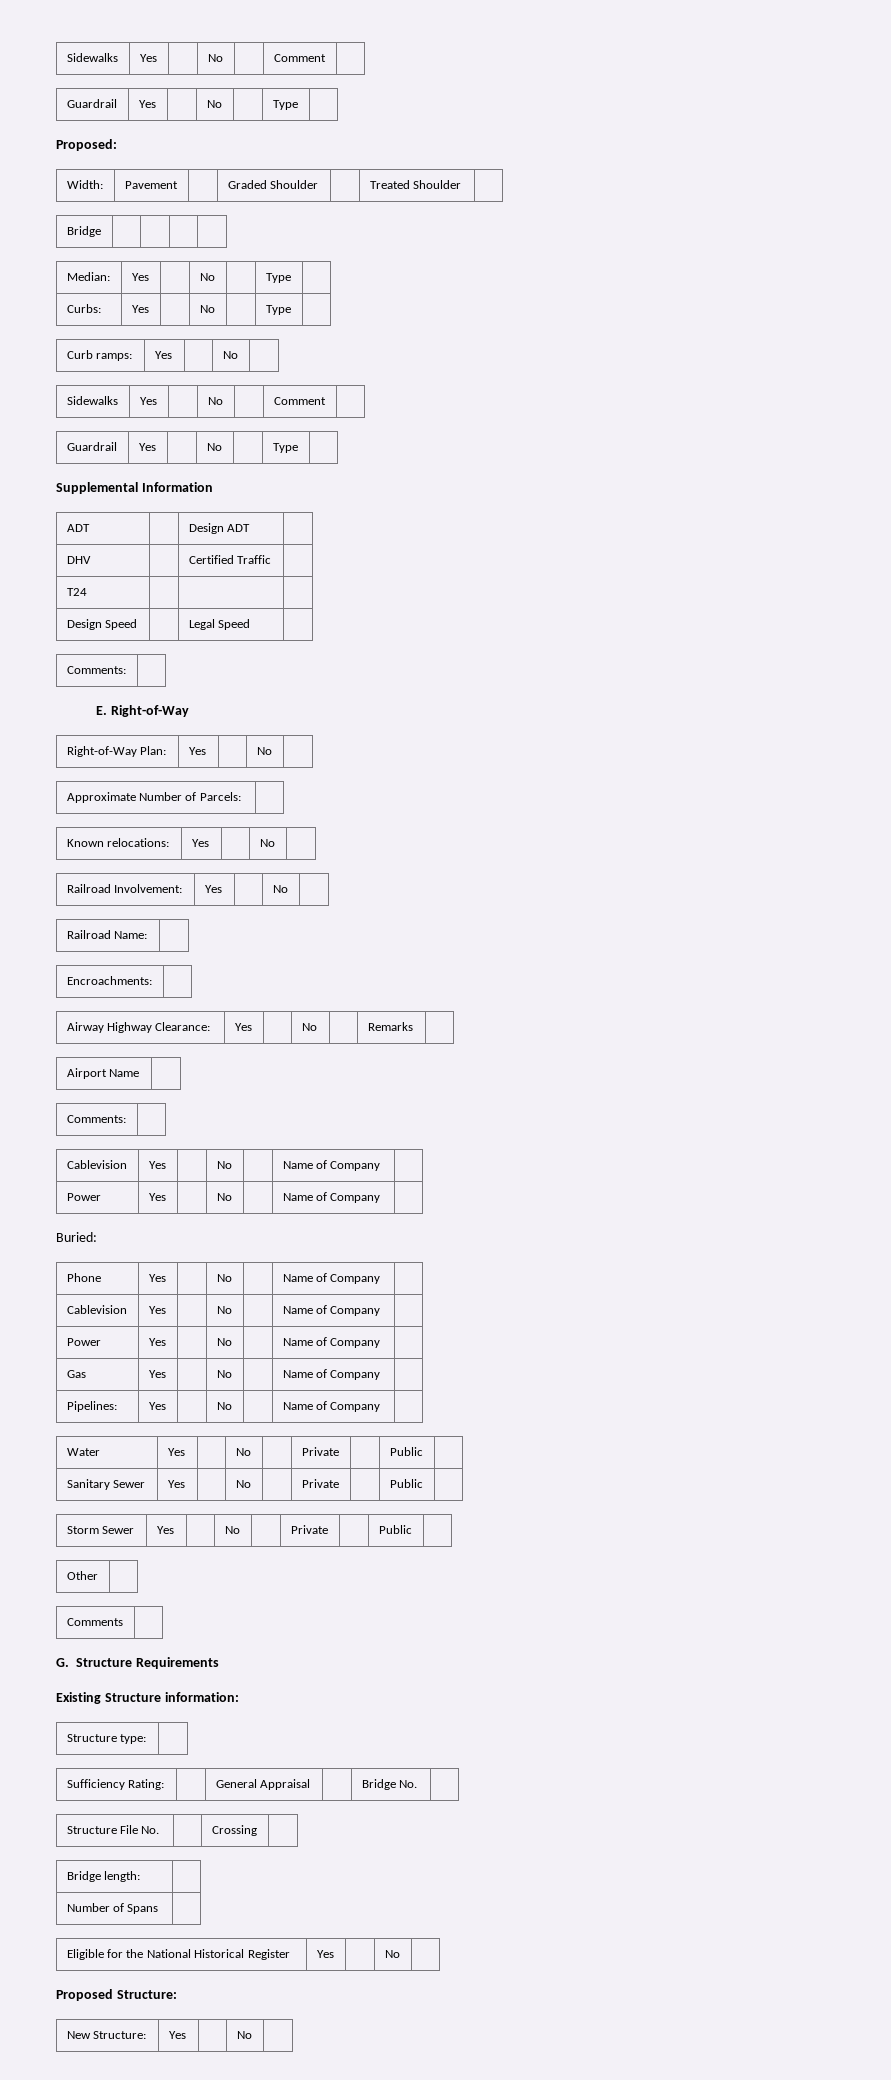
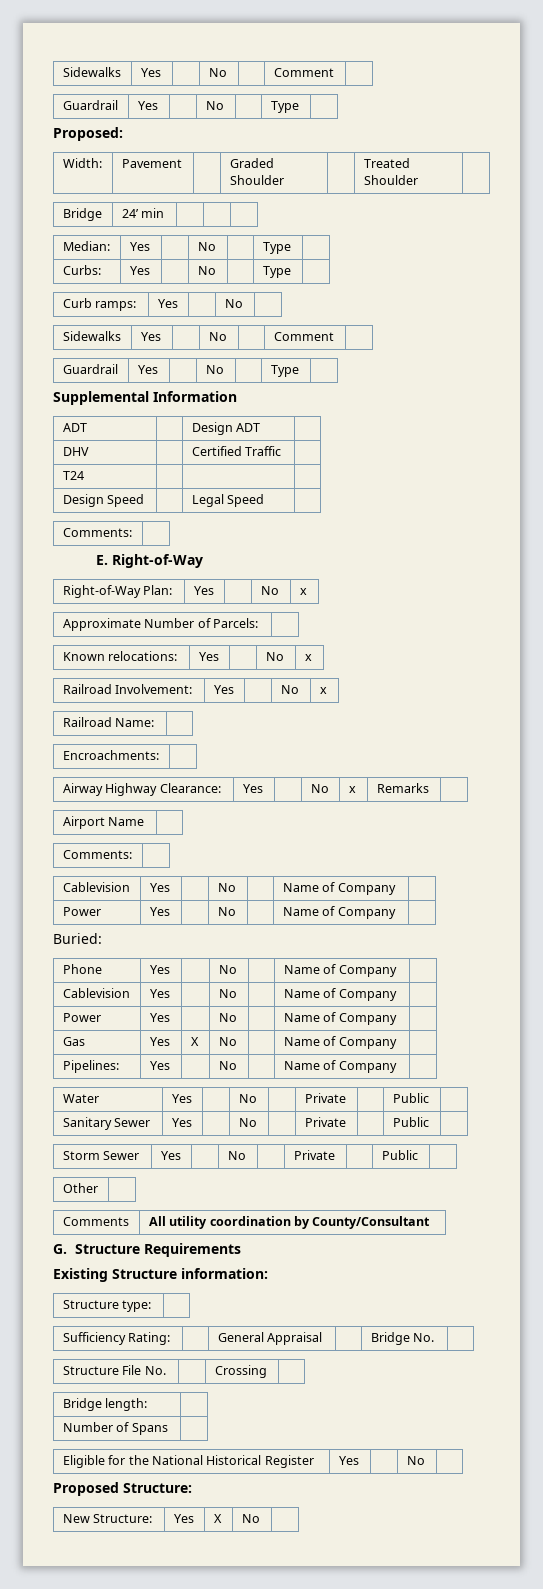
(101, 231) none -> [121,208,165,218] 24’ min
(272, 751) none -> [299,588,307,595] x
(275, 843) none -> [304,654,312,661] x
(288, 889) none -> [319,687,327,694] x
(317, 1027) none -> [348,786,356,793] x
(166, 1374) none -> [190,1037,199,1046] X
(123, 1622) none -> [148,1216,431,1229] All utility coordination by County/Consultant
(186, 2035) none -> [213,1514,222,1523] X

